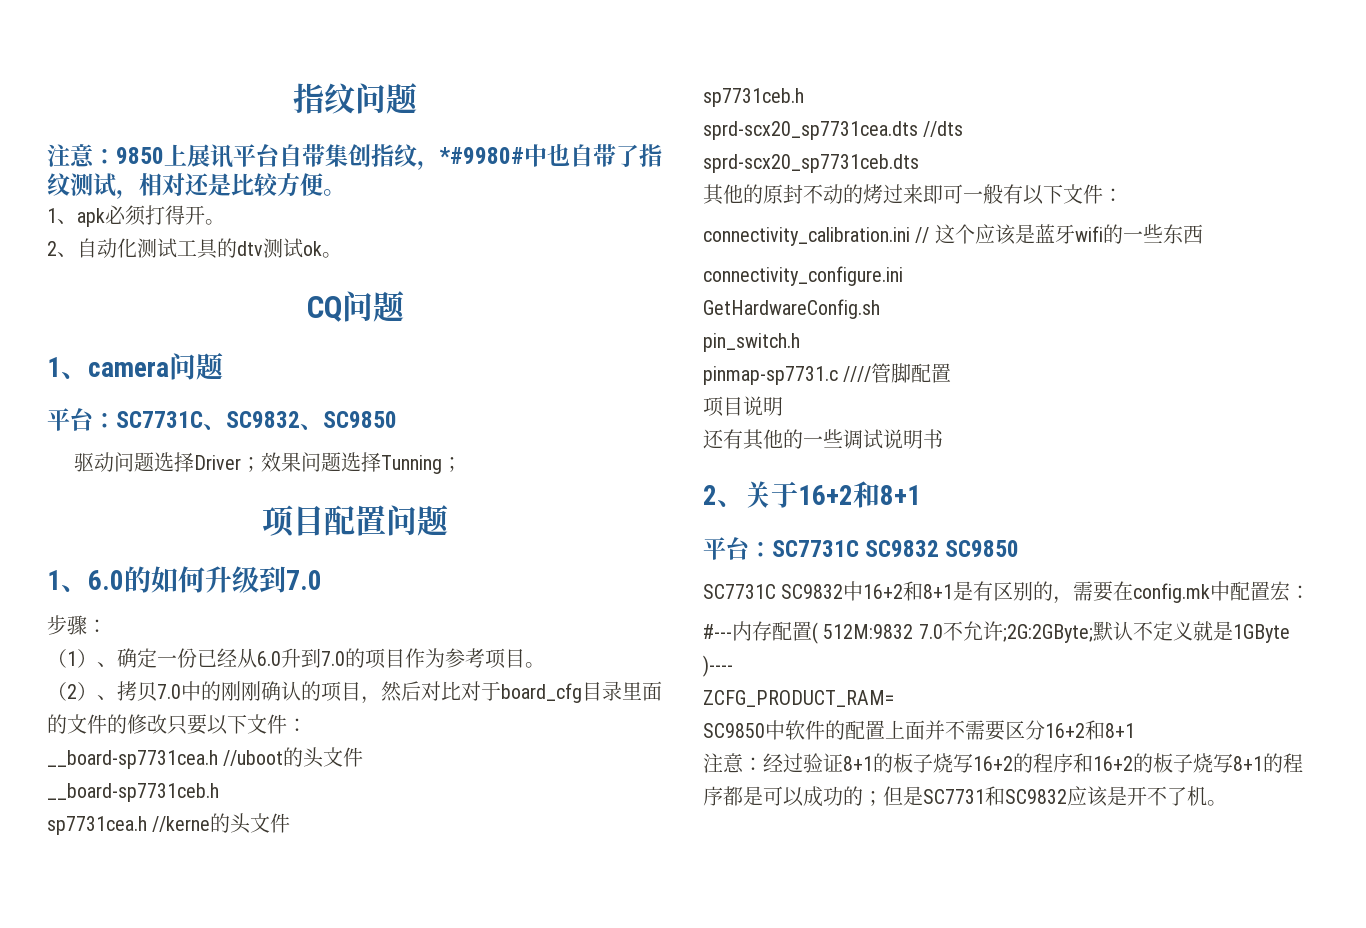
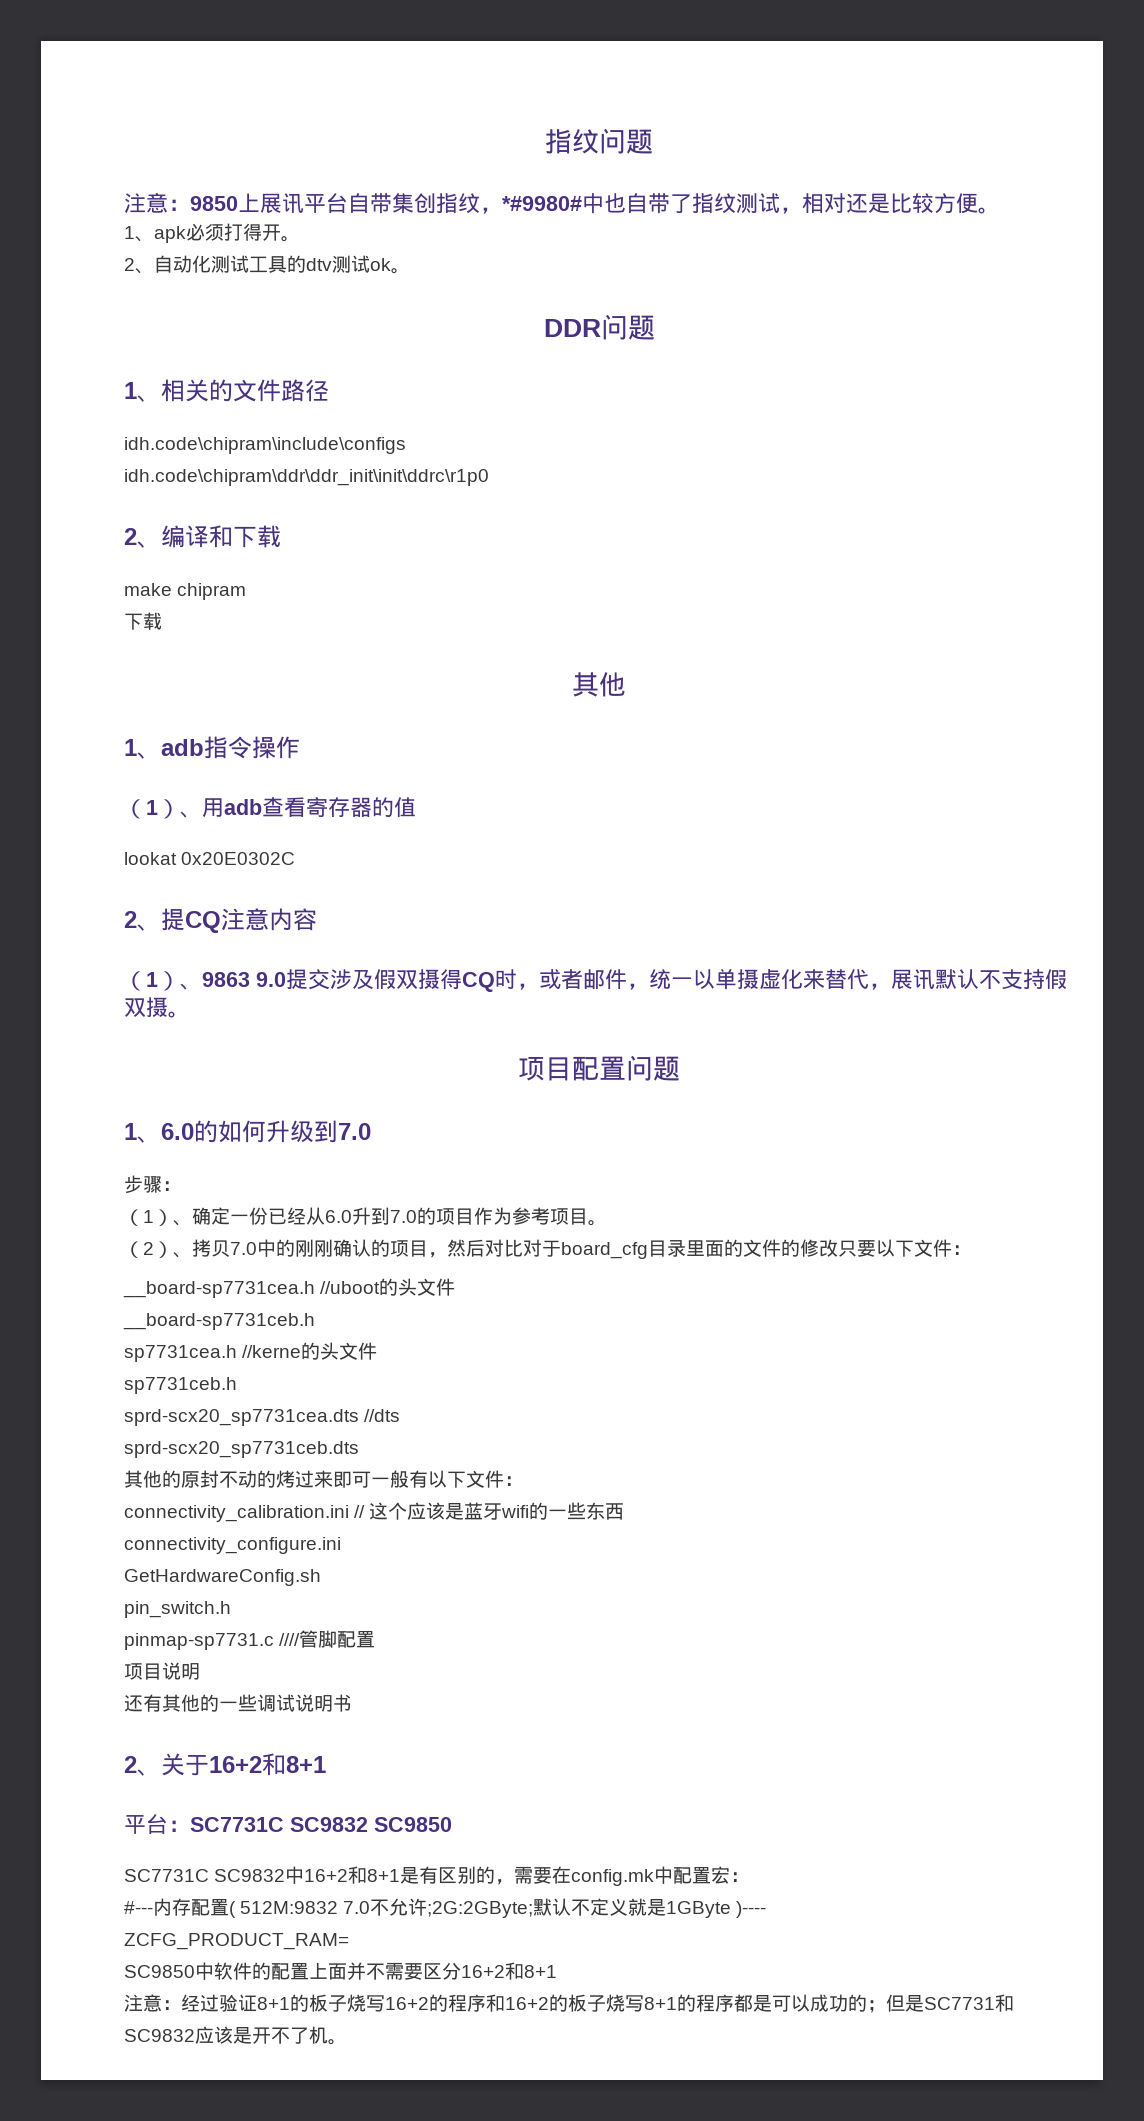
[306,291,404,322] [47,352,223,380] [47,408,397,431] [74,452,463,474] CQ问题 // 1、camera问题 // 平台：SC7731C、SC9832、SC9850 // 驱动问题选择Driver；效果问题选择Tunning； -> [543,314,655,340] [124,379,329,402] [124,437,406,454] [124,469,489,486] [124,525,281,548] [124,583,247,600] [124,612,162,630] [572,672,626,697] [124,736,300,759] [124,797,416,819] [124,852,296,865] [124,908,317,933] [124,969,1067,992] [124,997,190,1018] DDR问题 // 1、相关的文件路径 // idh.code\chipram\include\configs // idh.code\chipram\ddr\ddr_init\init\ddrc\r1p0 // 2、编译和下载 // make chipram // 下载 // 其他 // 1、adb指令操作 // （1）、用adb查看寄存器的值 // lookat 0x20E0302C // 2、提CQ注意内容 // （1）、9863 9.0提交涉及假双摄得CQ时，或者邮件，统一以单摄虚化来替代，展讯默认不支持假双摄。

